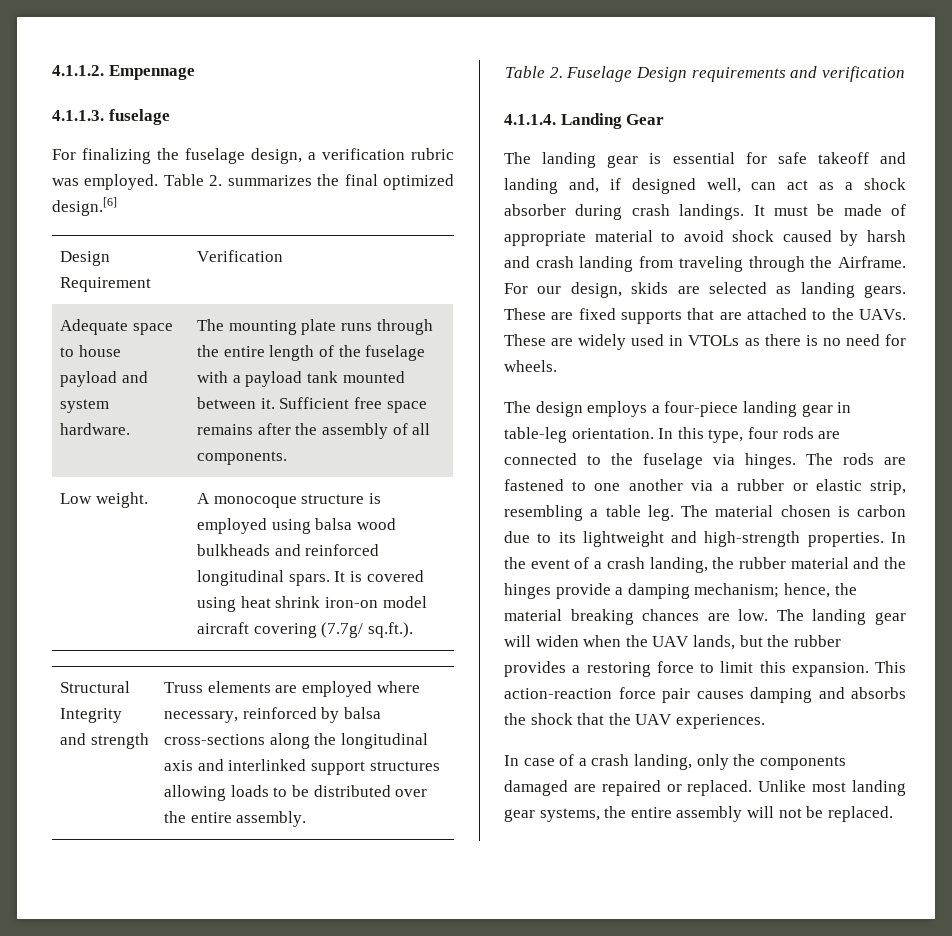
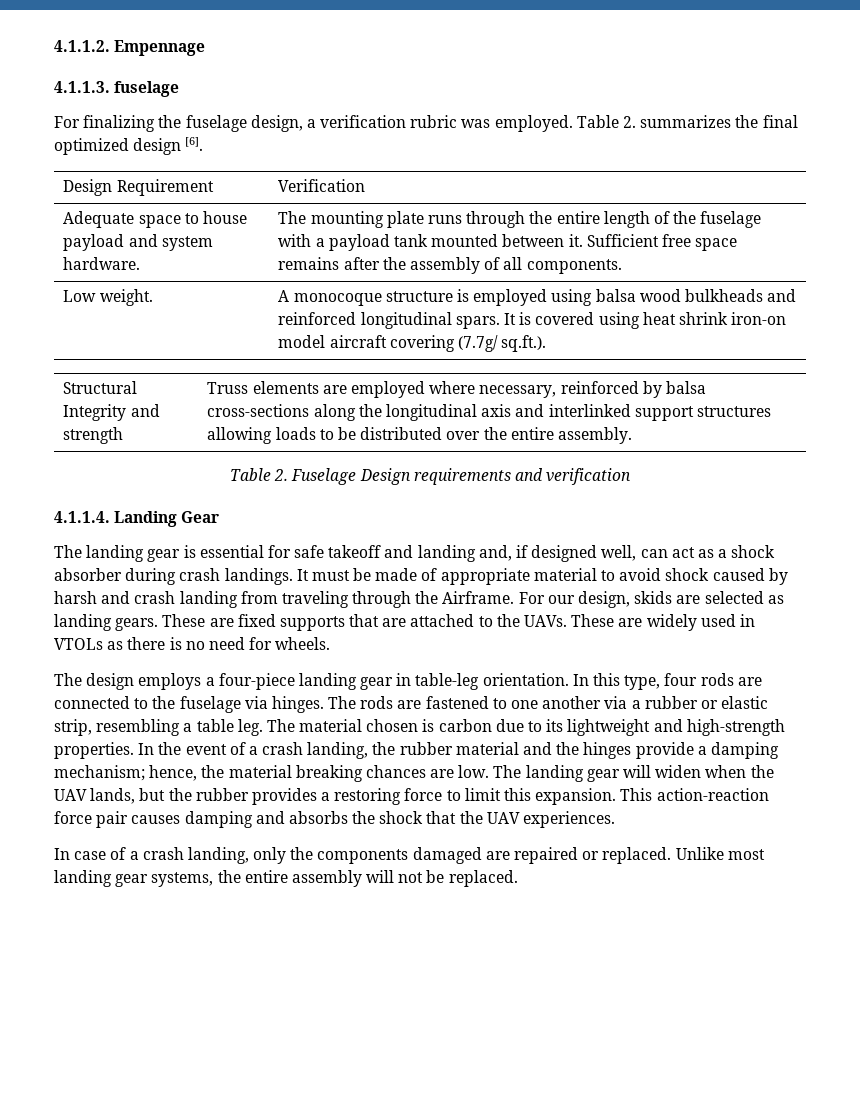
[52,197,117,216] design.[6] -> [133,137,204,155] design [6].

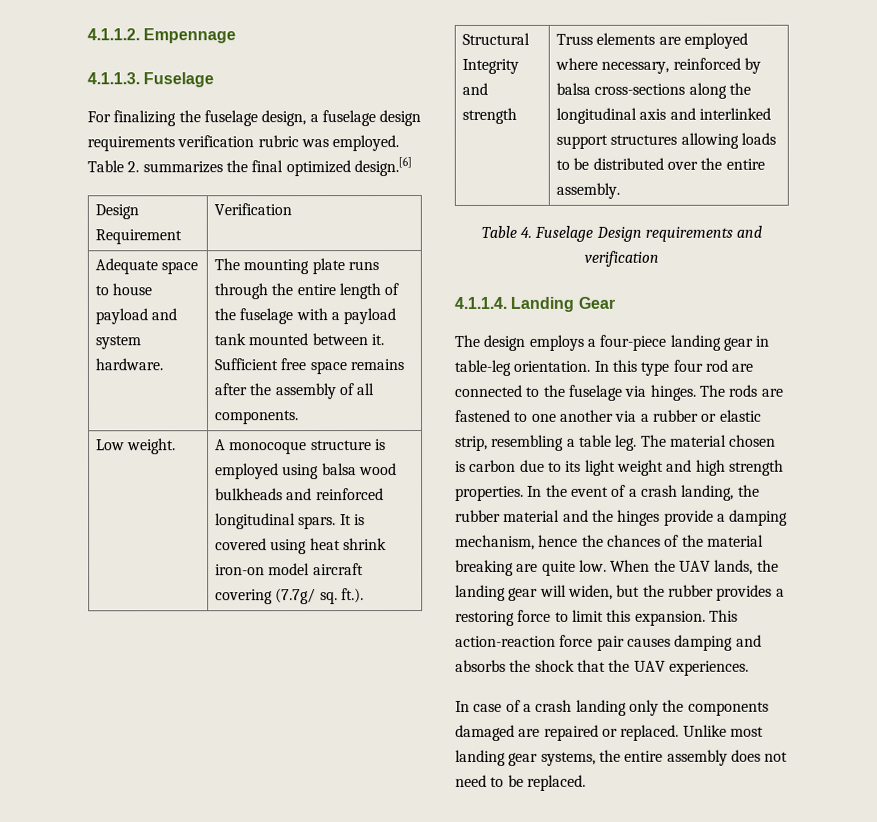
[114,81,180,97] fuselage -> [143,72,215,88] Fuselage
(316, 123) none -> [321,110,422,127] [87,136,175,152] fuselage design requirements
[133,137,204,155] design [6]. -> [353,157,412,177] design.[6]
[501,335,547,352] sq.ft.). -> [319,588,364,605] sq. ft.).
[274,469,289,481] 2. -> [520,226,533,238] 4.
[54,545,776,562] [54,568,788,585] [54,591,784,608] [54,614,755,631] [54,637,331,650] // The landing gear is essential for safe takeoff and landing and, if designed well, can act as a shock absorber during crash landings. It must be made of appropriate material to avoid shock caused by harsh and crash landing from traveling through the Airframe. For our design, skids are selected as landing gears. These are fixed supports that are attached to the UAVs. These are widely used in VTOLs as there is no need for wheels. -> (615, 302) none
[624,673,734,690] type, four rods -> [640,359,728,376] type four rod
[567,719,785,736] lightweight and high-strength -> [584,459,784,476] light weight and high strength
[54,765,774,782] [54,788,136,804] mechanism; hence, the material breaking chances are low. The landing gear will widen when the UAV lands, -> [455,534,764,550] [455,559,779,576] [455,584,613,601] mechanism, hence the chances of the material breaking are quite low. When the UAV lands, the landing gear will widen,
[187,847,249,864] landing, -> [575,699,627,716] landing
[366,870,424,883] will not -> [730,749,789,762] [455,774,505,787] does not need to

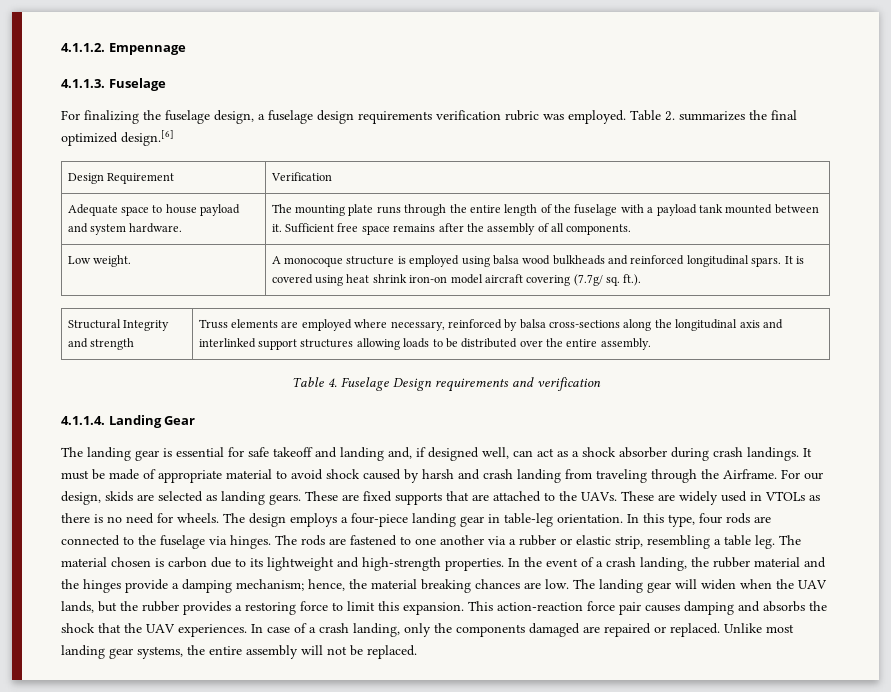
(480, 340) none -> [87,447,812,461] [61,469,823,483] [61,491,820,505] [61,513,245,524] landing gear is essential for safe takeoff and landing and, if designed well, can act as a shock absorber during crash landings. It must be made of appropriate material to avoid shock caused by harsh and crash landing from traveling through the Airframe. For our design, skids are selected as landing gears. These are fixed supports that are attached to the UAVs. These are widely used in VTOLs as there is no need for wheels. The
[640,359,728,376] type four rod -> [668,513,750,527] type, four rods
[584,459,784,476] light weight and high strength -> [267,557,441,571] lightweight and high-strength
[455,534,764,550] [455,559,779,576] [455,584,613,601] mechanism, hence the chances of the material breaking are quite low. When the UAV lands, the landing gear will widen, -> [236,579,827,593] [61,601,94,613] mechanism; hence, the material breaking chances are low. The landing gear will widen when the UAV lands,
(749, 668) // -> (247, 630) none
[575,699,627,716] landing -> [353,623,400,637] landing,
[730,749,789,762] [455,774,505,787] does not need to -> [301,645,347,655] will not

